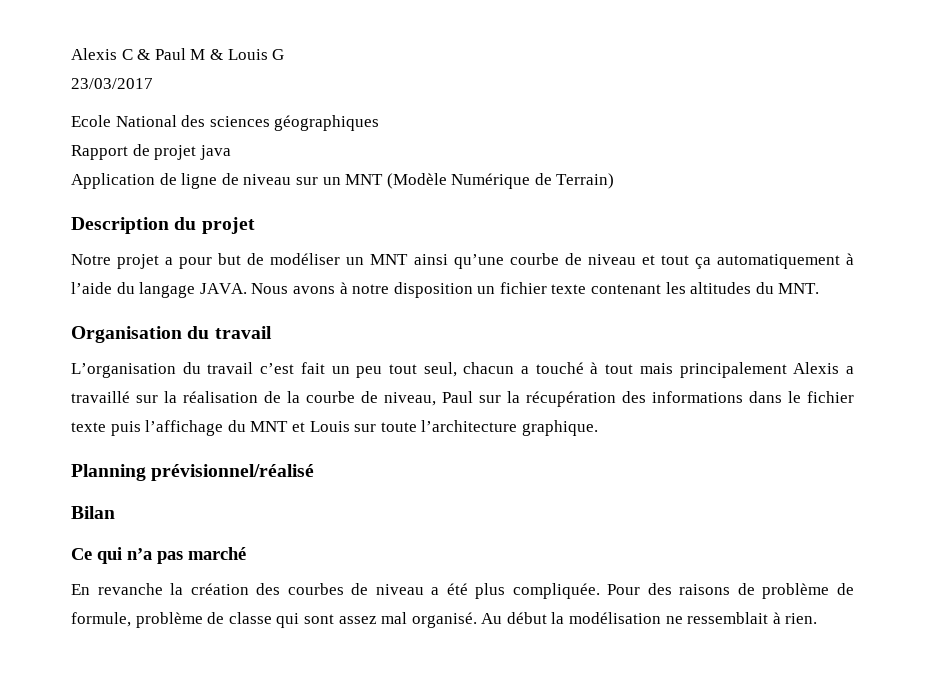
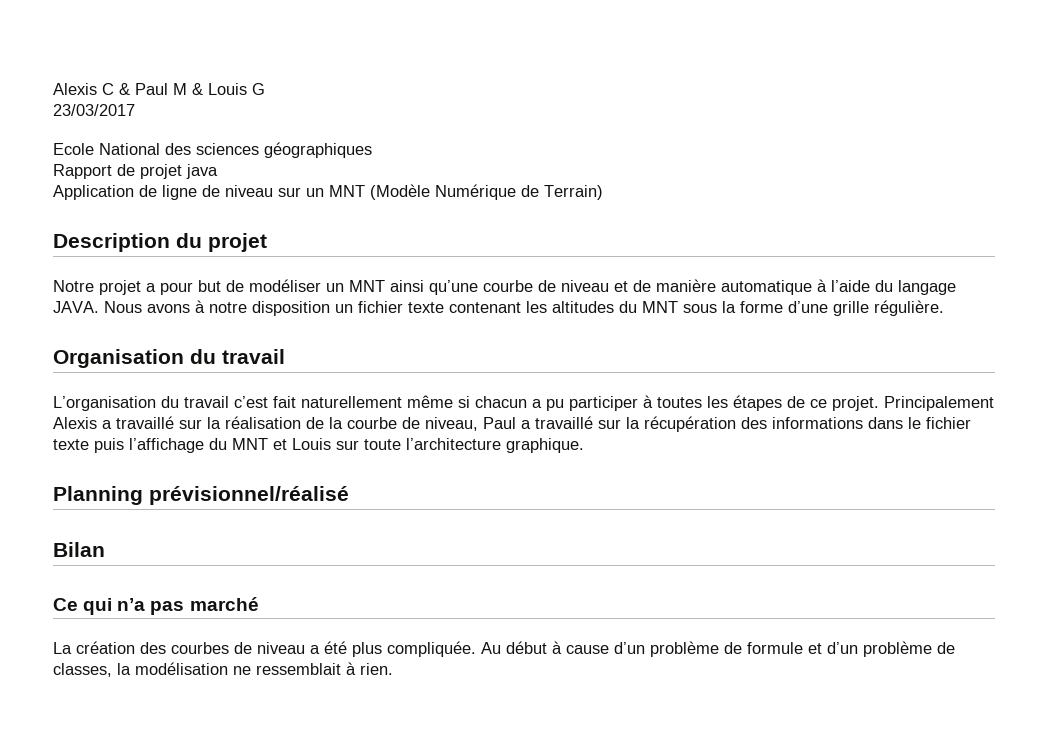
[660,254,840,269] tout ça automatiquement -> [633,279,812,295] de manière automatique
[778,283,820,294] MNT. -> [642,300,944,316] MNT sous la forme d’une grille régulière.
[331,362,787,378] un peu tout seul, chacun a touché à tout mais principalement -> [301,395,994,411] naturellement même si chacun a pu participer à toutes les étapes de ce projet. Principalement
(473, 397) none -> [521,416,593,429] a travaillé
[71,583,184,595] En revanche la -> [53,642,72,654] La
[607,583,854,599] [71,612,547,628] Pour des raisons de problème de formule, problème de classe qui sont assez mal organisé. Au début -> [481,641,955,657] [53,663,112,677] Au début à cause d’un problème de formule et d’un problème de classes,

